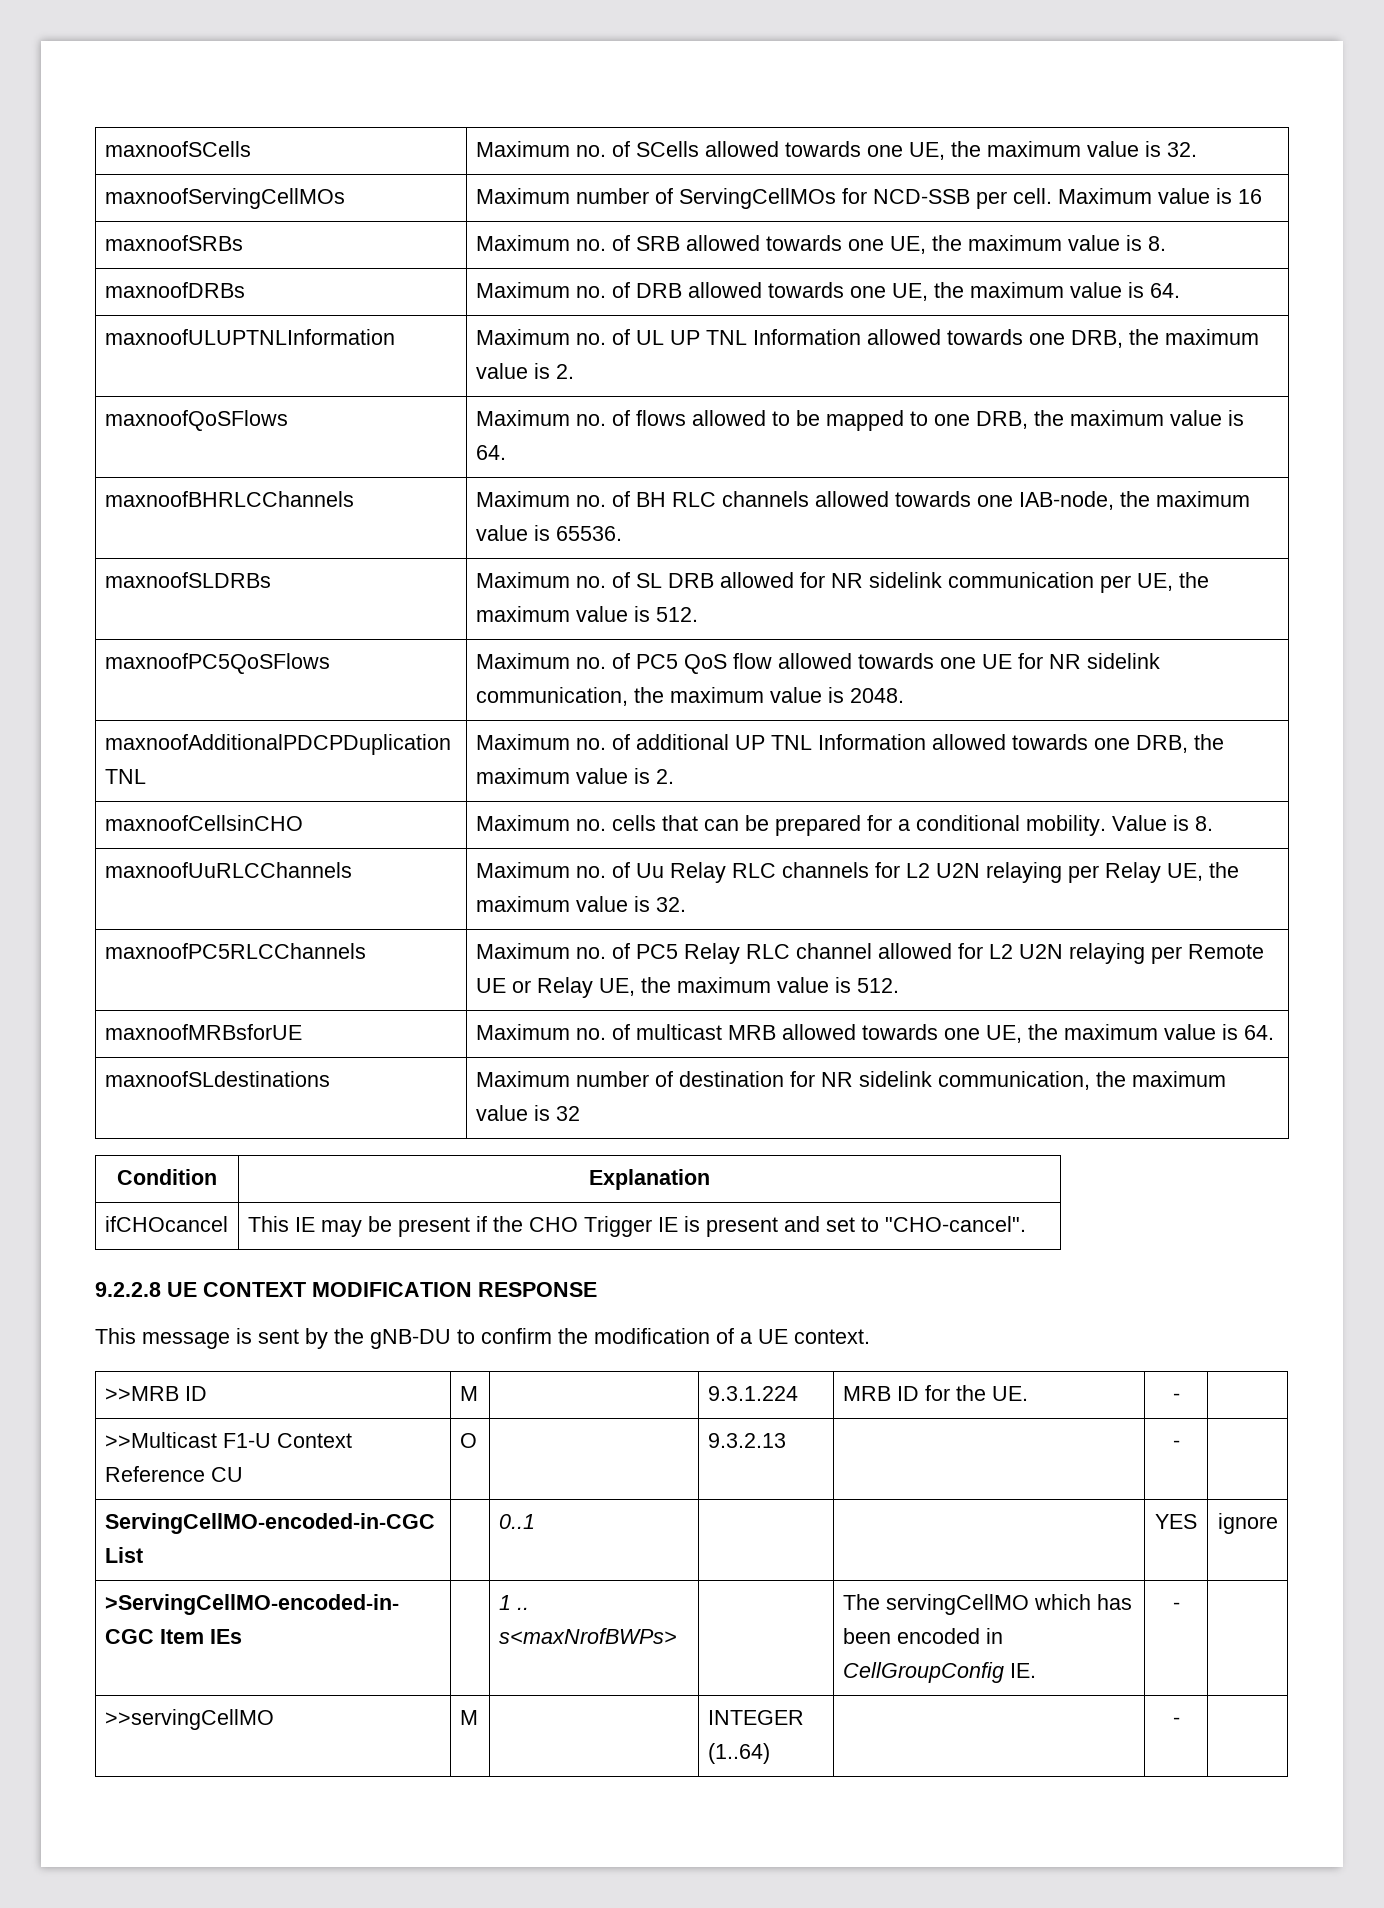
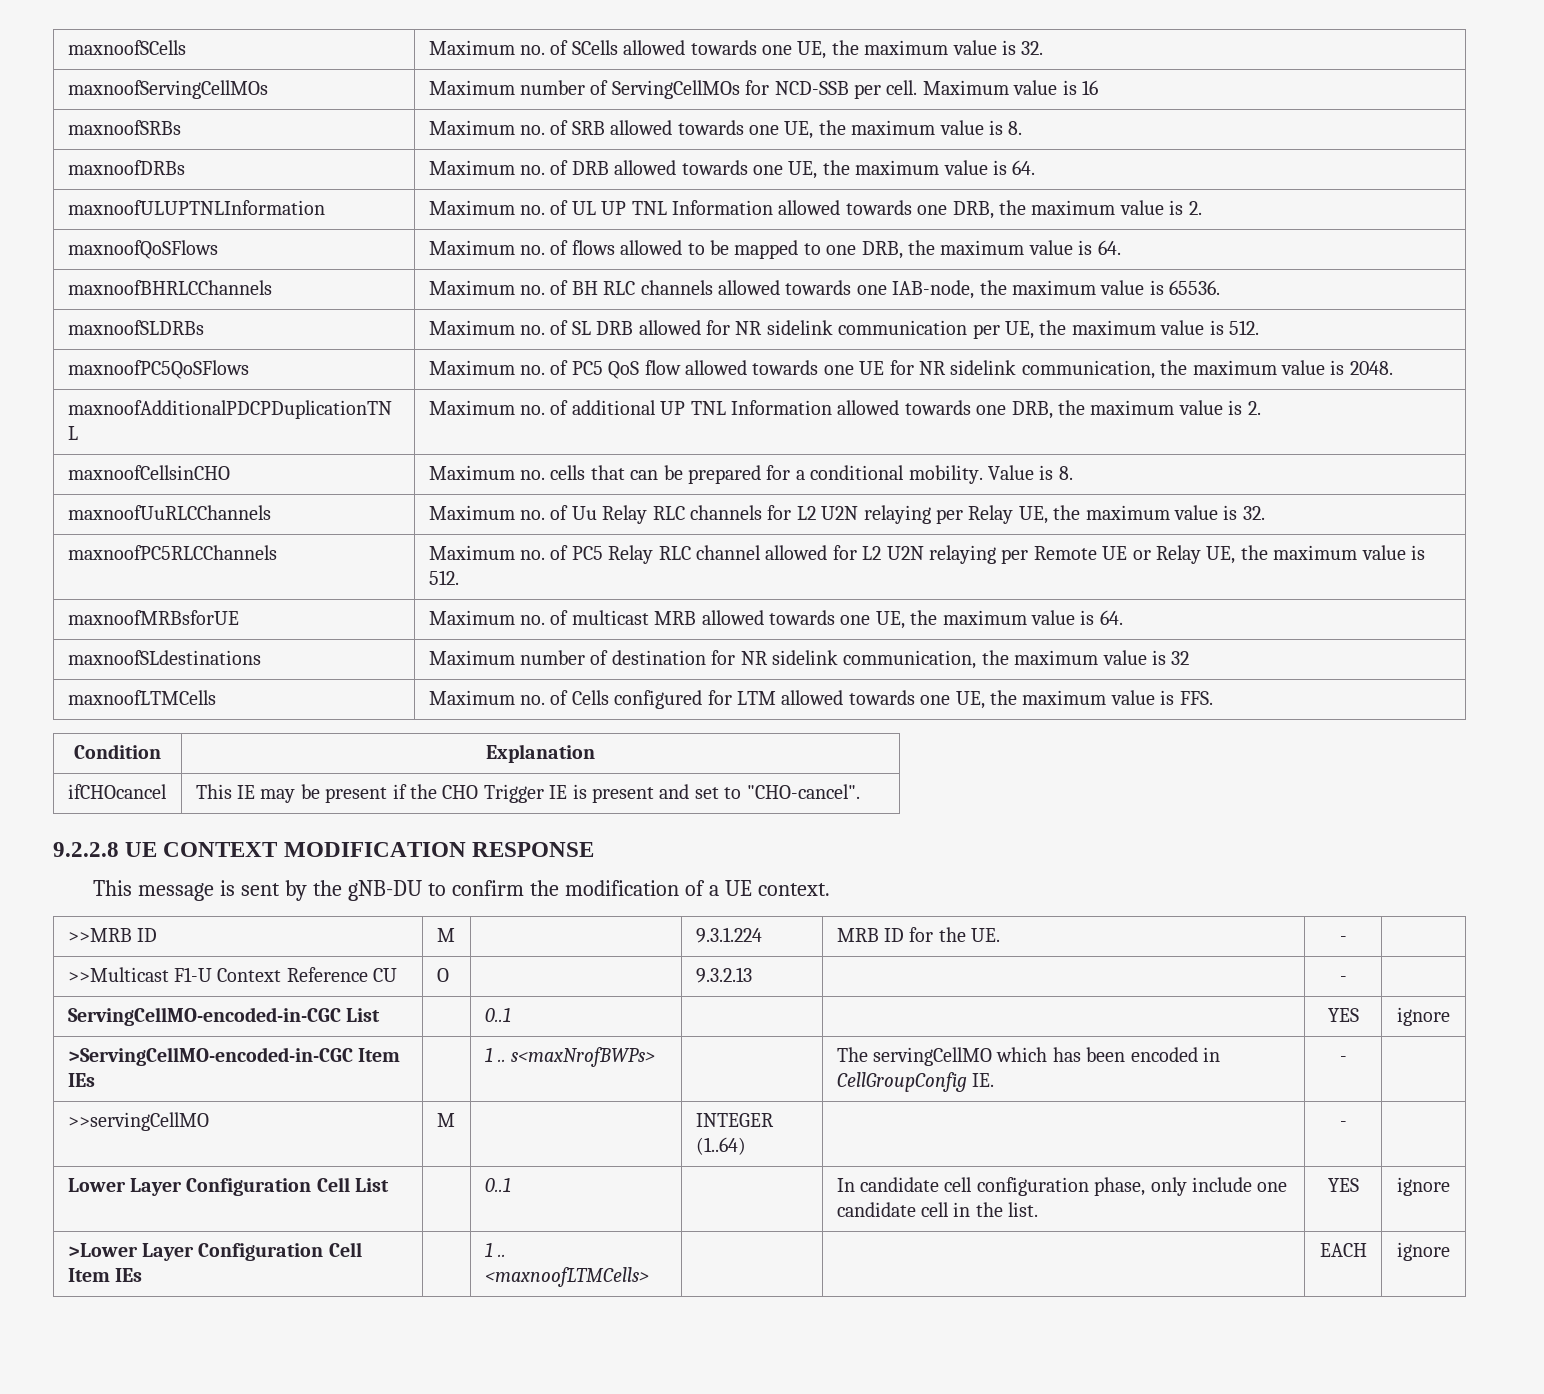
(580, 1113) none -> [67,690,216,705] [428,690,1213,709] // maxnoofLTMCells | Maximum no. of Cells configured for LTM allowed towards one UE, the maximum value is FFS.
(1180, 1721) none -> [67,1177,390,1196] [484,1177,511,1192] [836,1177,1288,1196] [836,1202,1039,1217] [1327,1178,1359,1192] [1397,1177,1450,1196] [67,1242,362,1261] [67,1268,142,1282] [484,1242,506,1257] [484,1267,649,1287] [1319,1243,1367,1257] [1397,1242,1450,1261] // Lower Layer Configuration Cell List | | 0..1 | | In candidate cell configuration phase, only include one candidate cell in the list. | YES | ignore // >Lower Layer Configuration Cell Item IEs | | 1 .. <maxnoofLTMCells> | | | EACH | ignore

